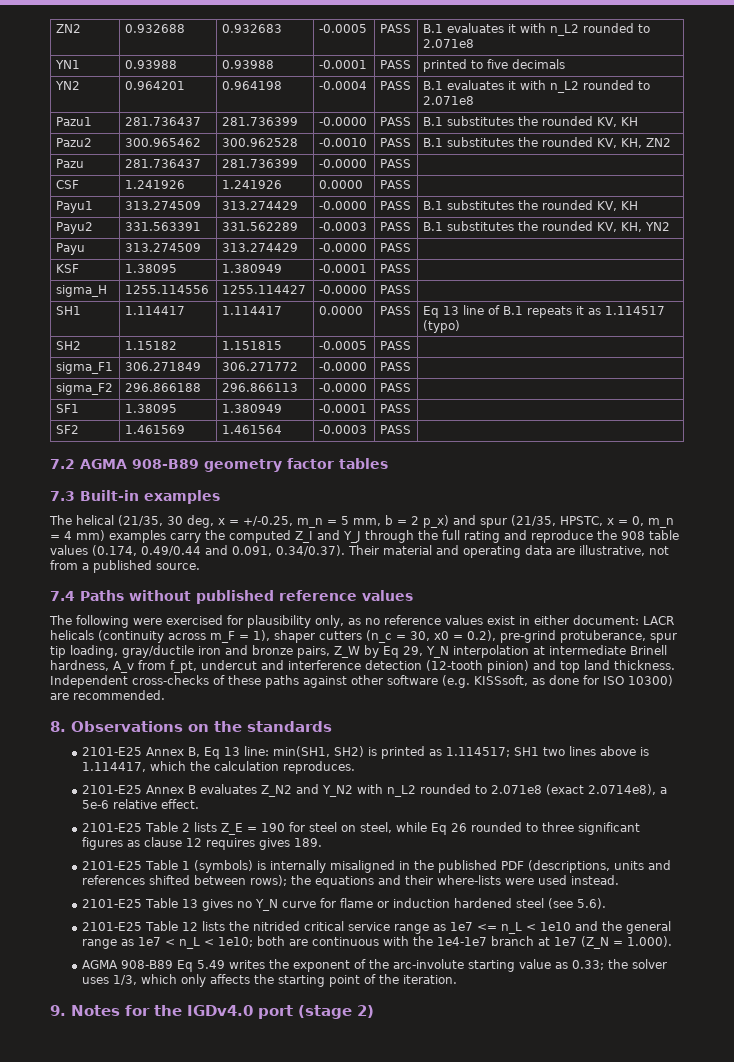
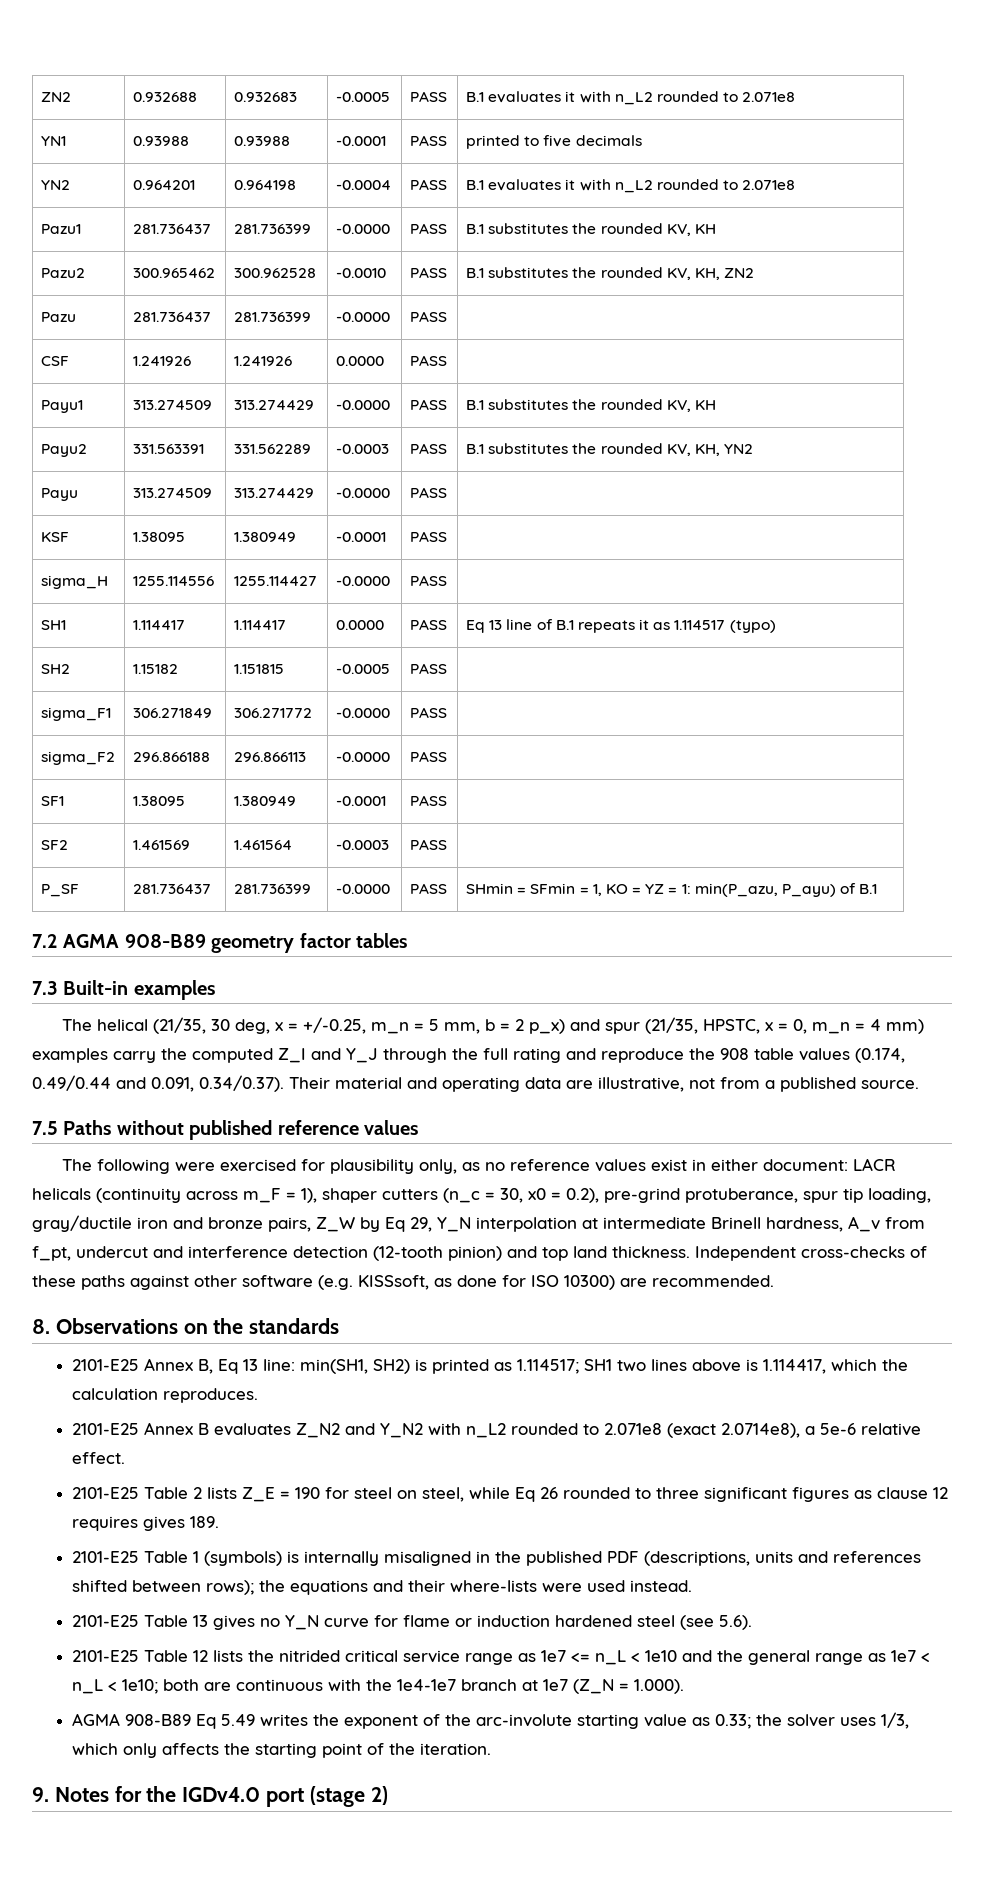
(411, 429) none -> [40,884,79,897] [132,884,211,894] [233,884,311,894] [335,884,390,894] [409,883,447,894] [465,883,878,897] // P_SF | 281.736437 | 281.736399 | -0.0000 | PASS | SHmin = SFmin = 1, KO = YZ = 1: min(P_azu, P_ayu) of B.1
[50,591,75,601] 7.4 -> [32,1121,58,1135] 7.5

